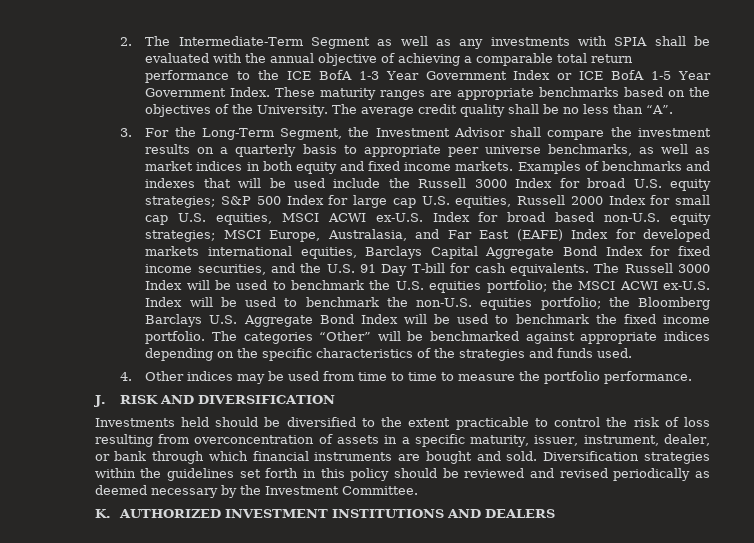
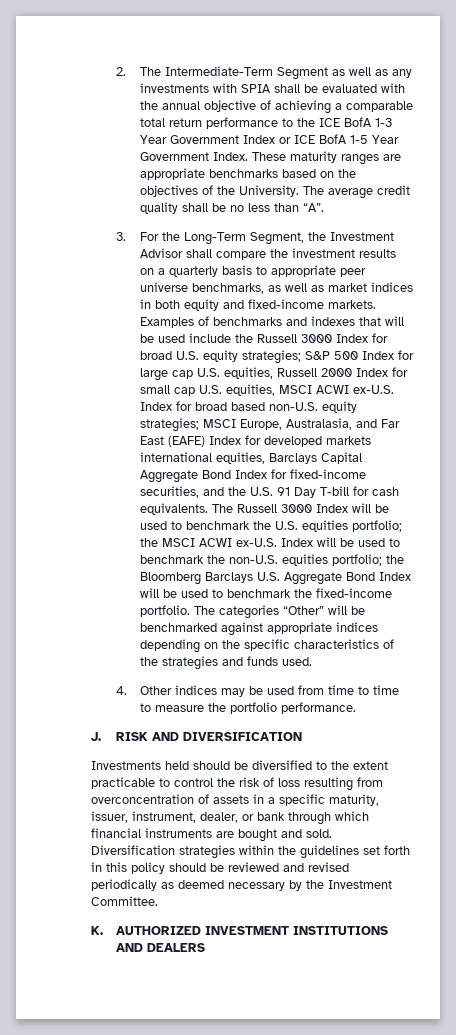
[368,161,452,171] fixed income -> [247,299,324,309] fixed-income
[678,246,711,256] [145,264,193,273] fixed income -> [289,469,366,479] fixed-income
[623,314,710,324] fixed income -> [315,588,392,598] fixed-income

